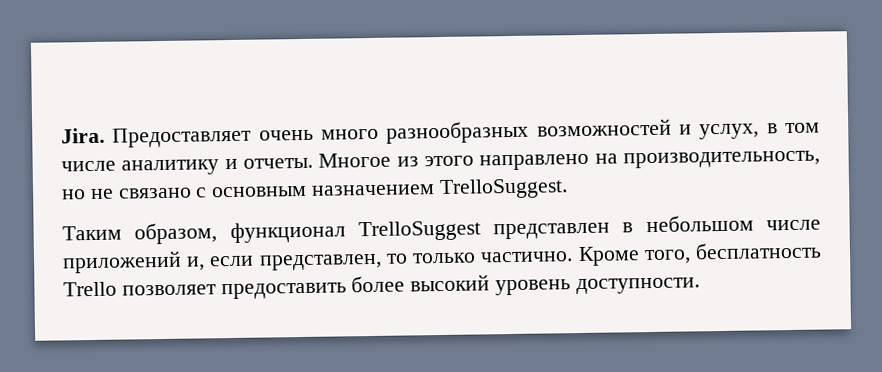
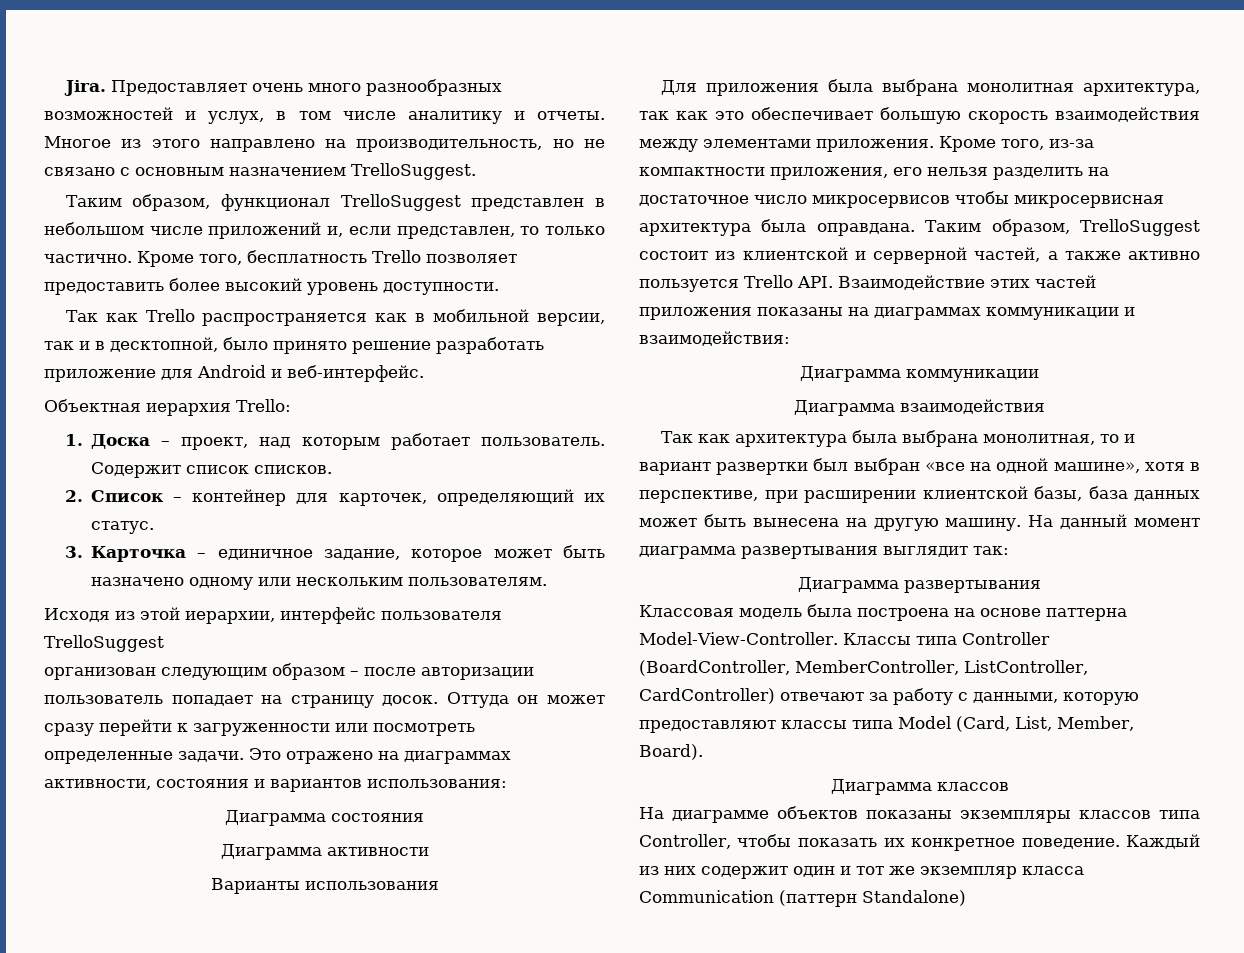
(700, 286) none -> [65,309,605,326] [44,337,544,354] [44,365,424,382] [44,399,291,416] [64,433,605,450] [90,462,332,478] [64,489,605,506] [90,521,154,534] [64,545,605,562] [90,577,547,590] [44,607,502,624] [44,635,164,652] [44,663,534,680] [44,692,605,708] [44,719,475,736] [44,748,511,764] [44,779,507,792] [225,810,424,826] [220,844,429,860] [210,878,439,894] [660,79,1200,96] [639,107,1200,124] [639,136,1094,152] [639,167,1109,180] [639,191,1164,208] [639,219,1200,236] [639,247,1200,264] [639,275,1096,292] [639,307,1135,320] [639,331,790,346] [800,366,1039,382] [794,399,1045,416] [660,430,1135,447] [639,458,1200,475] [639,486,1200,503] [639,514,1200,531] [639,546,1009,559] [798,577,1041,593] [639,604,1127,621] [639,632,1050,645] [639,660,1088,676] [639,688,1139,705] [639,716,1134,733] [639,744,703,760] [830,779,1009,795] [639,806,1200,823] [639,834,1200,851] [639,866,1084,879] [639,890,966,907] // Так как Trello распространяется как в мобильной версии, так и в десктопной, было принято решение разработать приложение для Android и веб-интерфейс. // Объектная иерархия Trello: // 1. Доска – проект, над которым работает пользователь. Содержит список списков. // 2. Список – контейнер для карточек, определяющий их статус. // 3. Карточка – единичное задание, которое может быть назначено одному или нескольким пользователям. // Исходя из этой иерархии, интерфейс пользователя TrelloSuggest // организован следующим образом – после авторизации пользователь попадает на страницу досок. Оттуда он может сразу перейти к загруженности или посмотреть определенные задачи. Это отражено на диаграммах активности, состояния и вариантов использования: // Диаграмма состояния // Диаграмма активности // Варианты использования // Для приложения была выбрана монолитная архитектура, так как это обеспечивает большую скорость взаимодействия между элементами приложения. Кроме того, из-за компактности приложения, его нельзя разделить на достаточное число микросервисов чтобы микросервисная архитектура была оправдана. Таким образом, TrelloSuggest состоит из клиентской и серверной частей, а также активно пользуется Trello API. Взаимодействие этих частей приложения показаны на диаграммах коммуникации и взаимодействия: // Диаграмма коммуникации // Диаграмма взаимодействия // Так как архитектура была выбрана монолитная, то и вариант развертки был выбран «все на одной машине», хотя в перспективе, при расширении клиентской базы, база данных может быть вынесена на другую машину. На данный момент диаграмма развертывания выглядит так: // Диаграмма развертывания // Классовая модель была построена на основе паттерна Model-View-Controller. Классы типа Controller (BoardController, MemberController, ListController, CardController) отвечают за работу с данными, которую предоставляют классы типа Model (Card, List, Member, Board). // Диаграмма классов // На диаграмме объектов показаны экземпляры классов типа Controller, чтобы показать их конкретное поведение. Каждый из них содержит один и тот же экземпляр класса Communication (паттерн Standalone)

